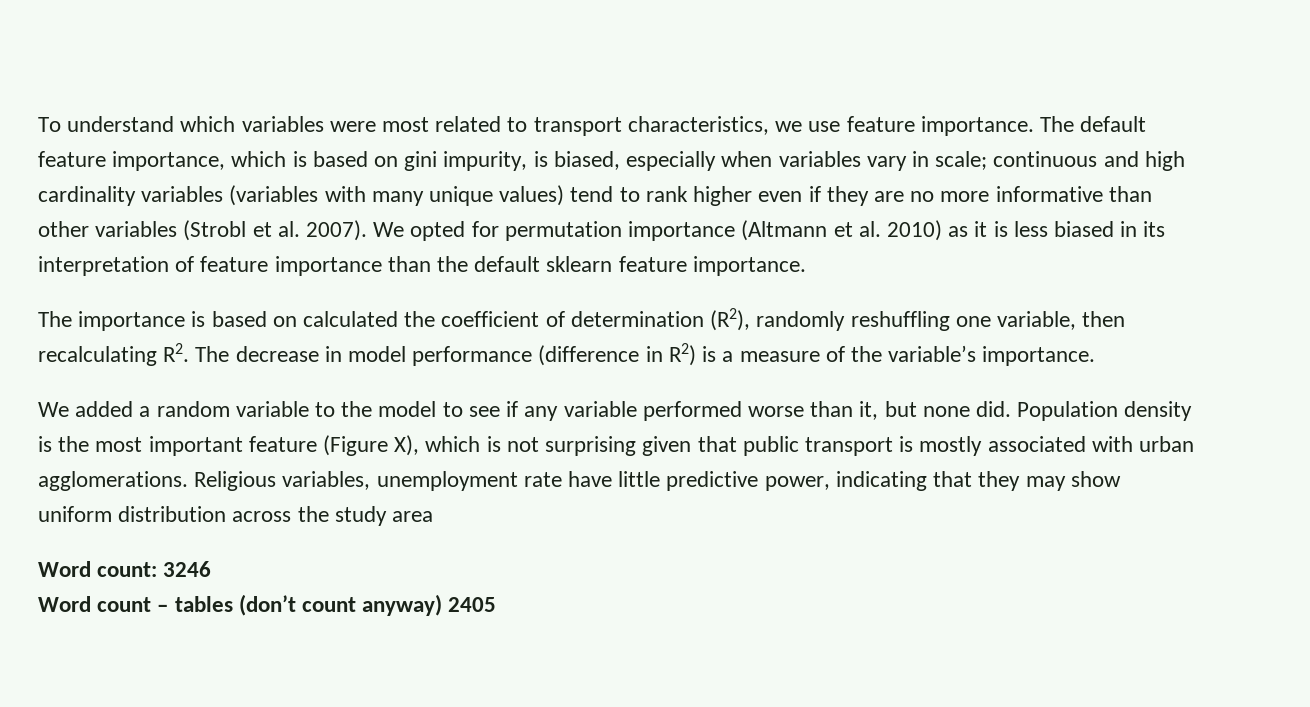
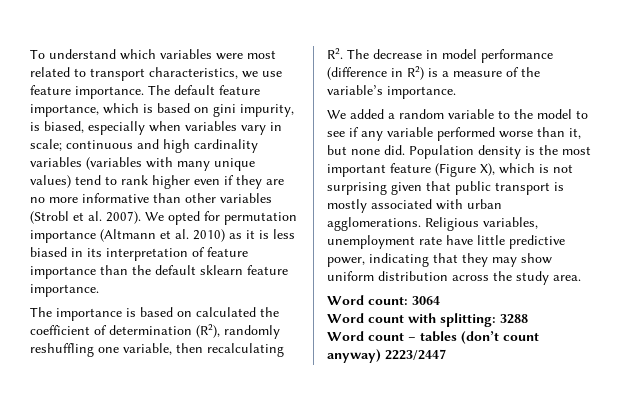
[392,511,434,522] area -> [553,275,581,281] area.
[163,561,212,577] 3246 -> [412,296,440,305] [327,313,528,327] 3064 // Word count with splitting: 3288
[448,597,497,612] 2405 -> [385,349,446,360] 2223/2447

